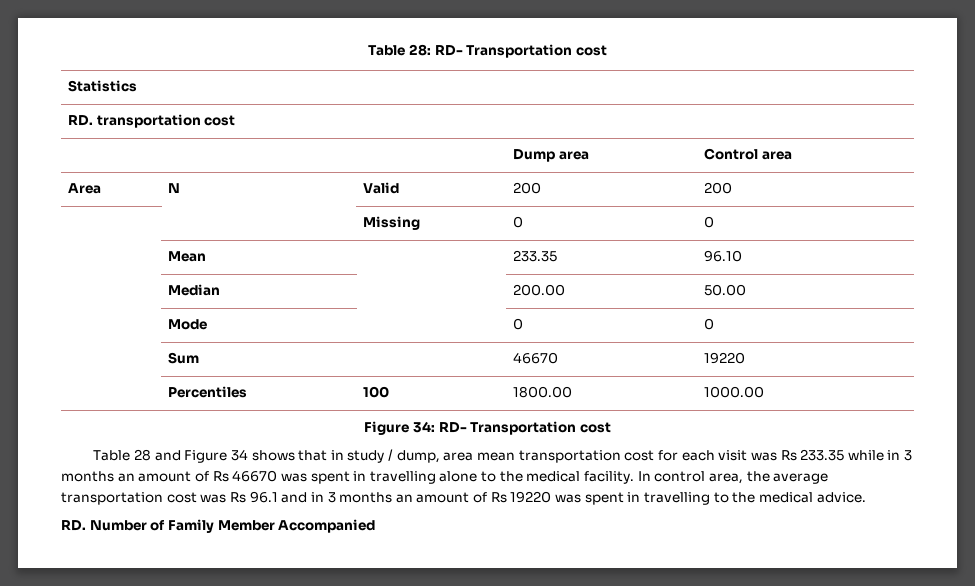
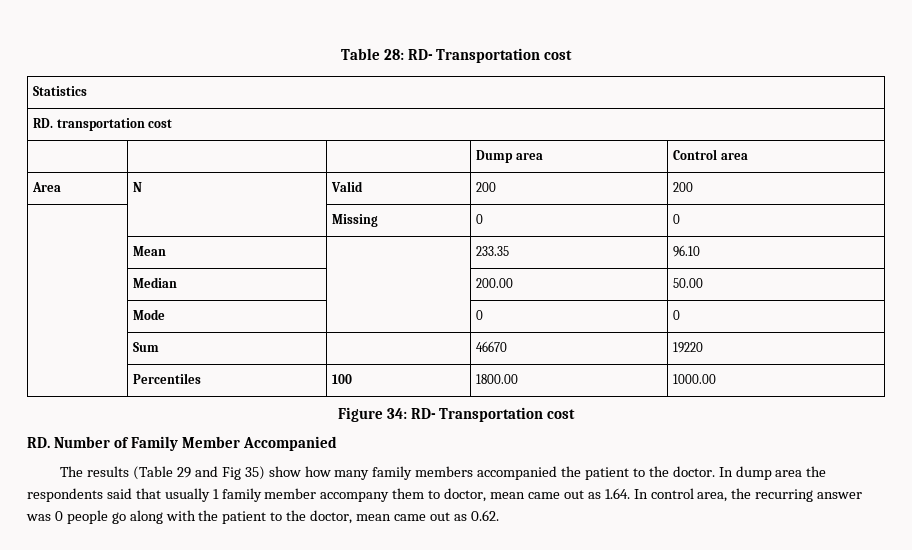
[93,449,913,463] [61,470,829,484] [61,491,866,505] // Table 28 and Figure 34 shows that in study / dump, area mean transportation cost for each visit was Rs 233.35 while in 3 months an amount of Rs 46670 was spent in travelling alone to the medical facility. In control area, the average transportation cost was Rs 96.1 and in 3 months an amount of Rs 19220 was spent in travelling to the medical advice. -> (576, 414) none
(376, 526) none -> [60,466,827,480] [27,488,863,502] [26,510,499,524] // The results (Table 29 and Fig 35) show how many family members accompanied the patient to the doctor. In dump area the respondents said that usually 1 family member accompany them to doctor, mean came out as 1.64. In control area, the recurring answer was 0 people go along with the patient to the doctor, mean came out as 0.62.

